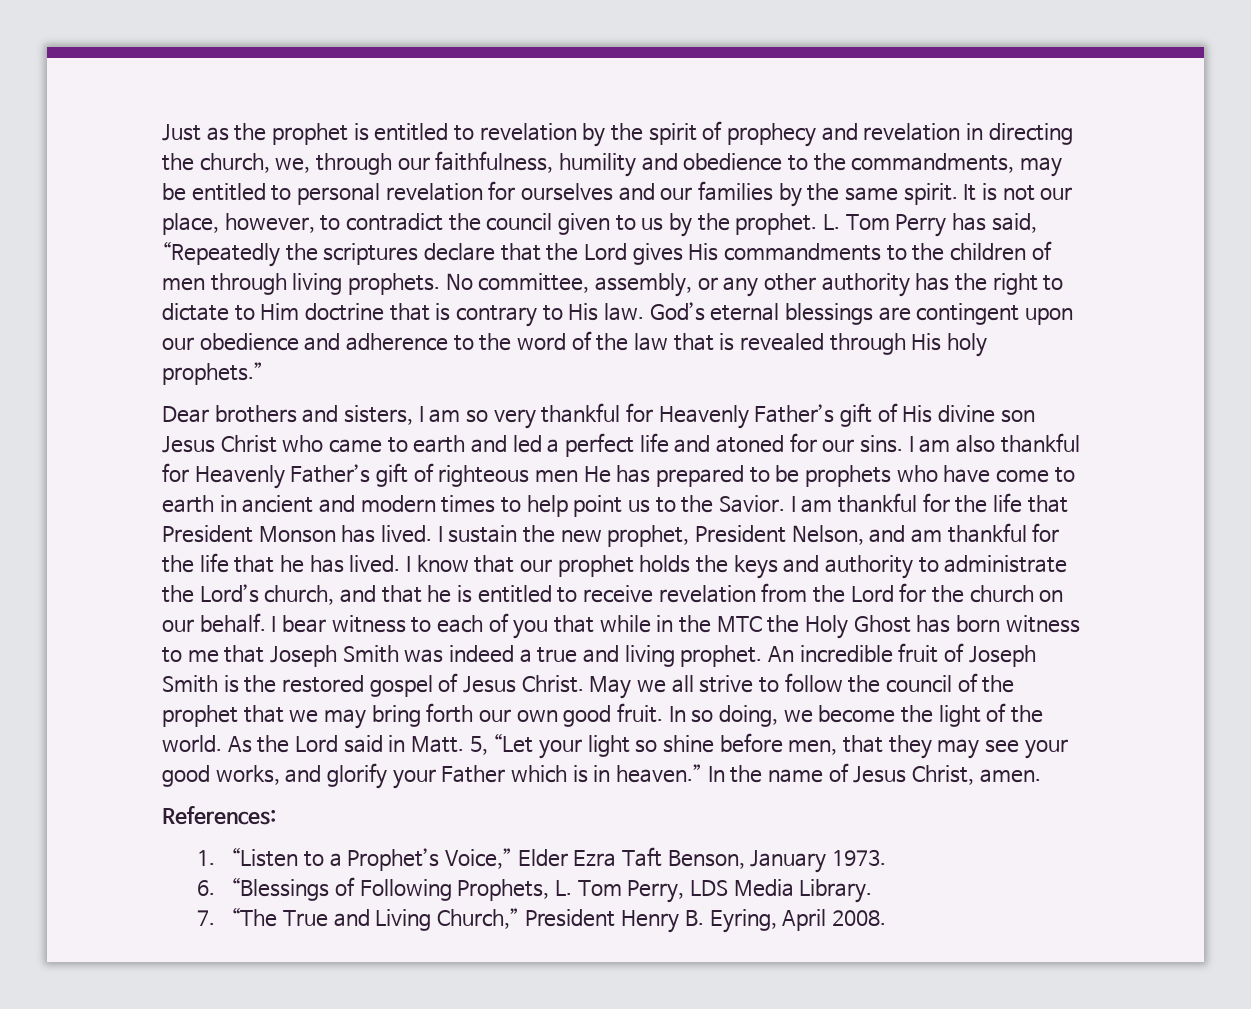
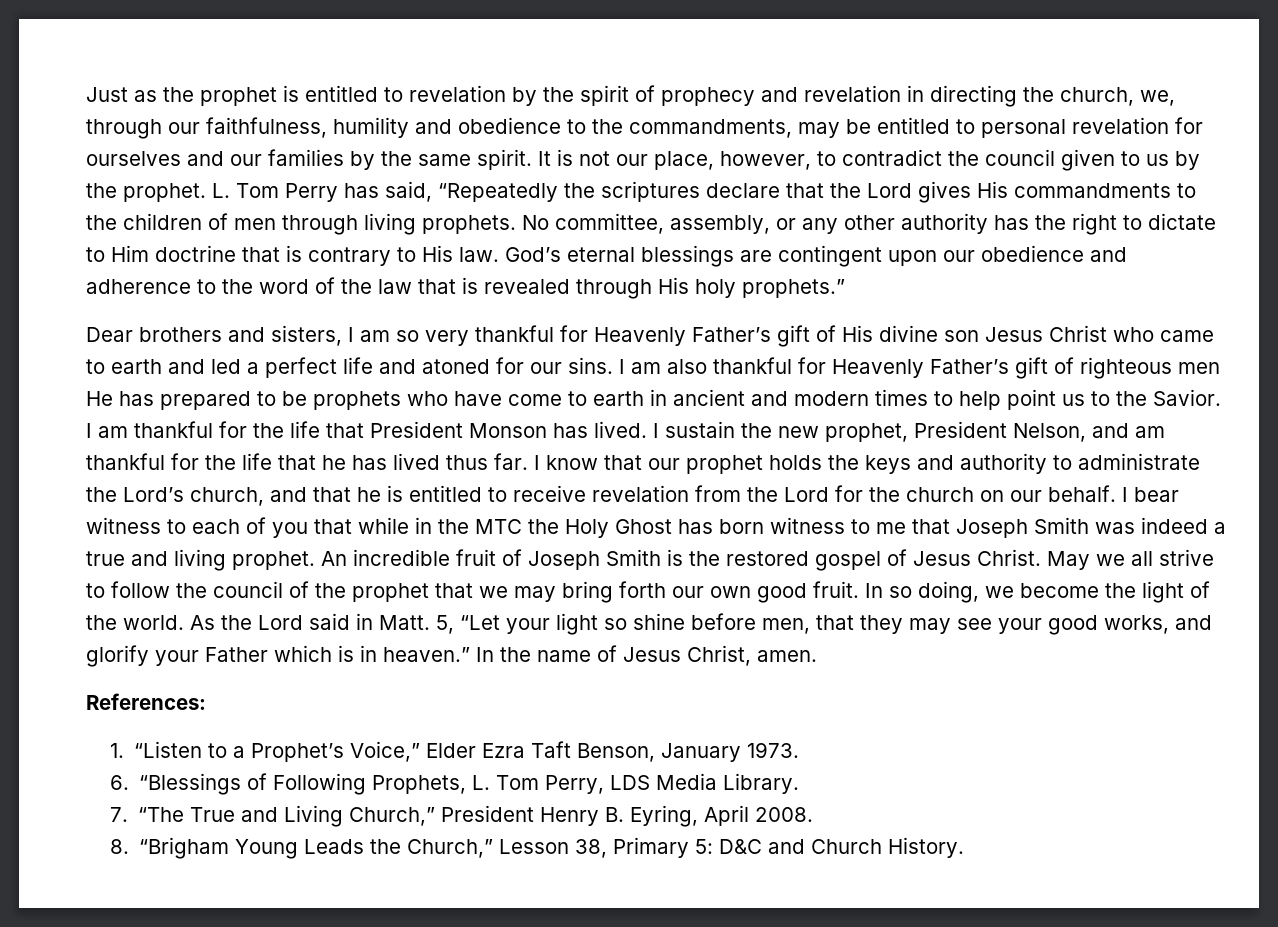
[349,555,401,573] lived. -> [393,453,528,470] lived thus far.
(886, 918) none -> [109,837,965,859] // 8. “Brigham Young Leads the Church,” Lesson 38, Primary 5: D&C and Church History.

